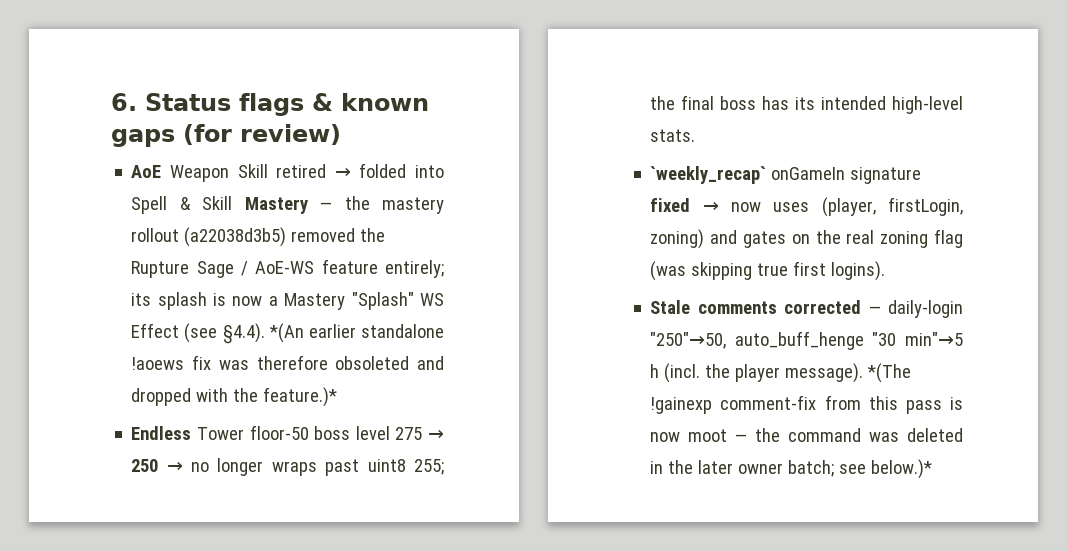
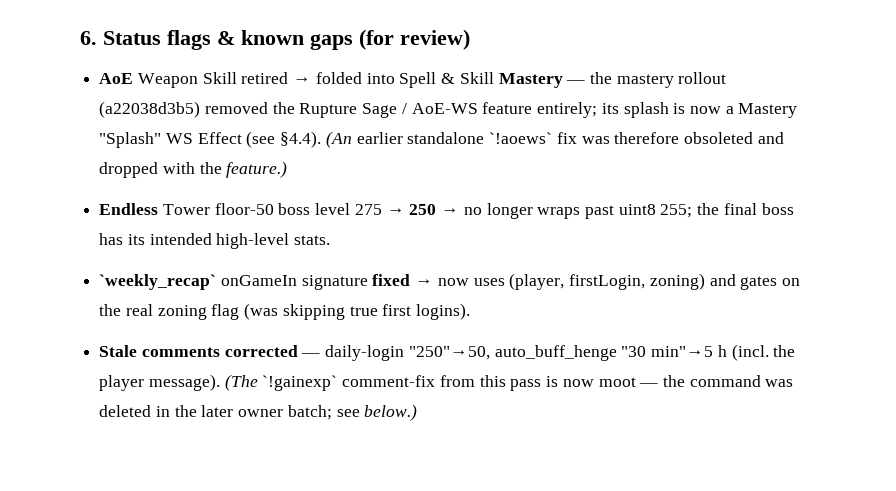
[268,323,304,343] *(An -> [325,131,352,148] (An
[131,357,185,370] !aoews -> [489,132,553,144] `!aoews`
[263,387,338,407] feature.)* -> [226,161,288,178] feature.)
[867,363,912,383] [650,397,713,414] *(The !gainexp -> [224,374,338,391] (The `!gainexp`
[871,459,933,479] below.)* -> [364,404,418,421] below.)

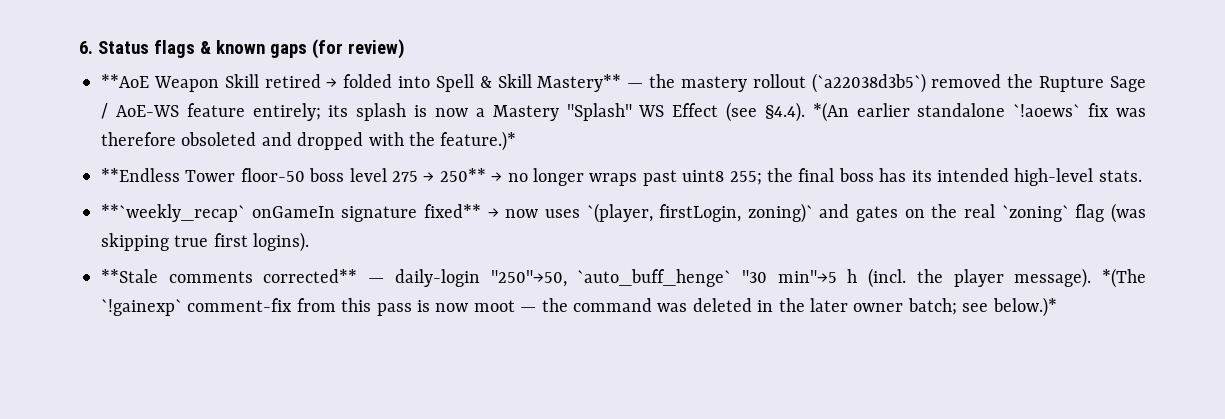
[99,73,134,84] AoE -> [101,74,149,88] **AoE
[498,73,563,88] Mastery -> [537,74,622,92] Mastery**
[99,101,201,118] (a22038d3b5) -> [811,73,926,93] (`a22038d3b5`)
[325,131,352,148] (An -> [812,102,849,122] *(An
[226,161,288,178] [99,203,159,215] feature.) // Endless -> [440,131,517,151] [101,168,180,182] feature.)* // **Endless
[409,204,437,215] 250 -> [439,168,486,182] 250**
[99,274,217,290] `weekly_recap` -> [101,204,245,222] **`weekly_recap`
[372,274,411,286] fixed -> [423,204,481,218] fixed**
[509,273,705,290] (player, firstLogin, zoning) -> [586,203,813,223] `(player, firstLogin, zoning)`
[157,305,207,320] zoning -> [1001,205,1069,222] `zoning`
[99,345,298,357] Stale comments corrected -> [101,269,358,283] **Stale comments corrected**
[494,345,617,361] auto_buff_henge -> [577,269,732,287] `auto_buff_henge`
[224,374,258,391] (The -> [1101,268,1146,288] *(The
[364,404,418,421] below.) -> [992,297,1057,317] below.)*

